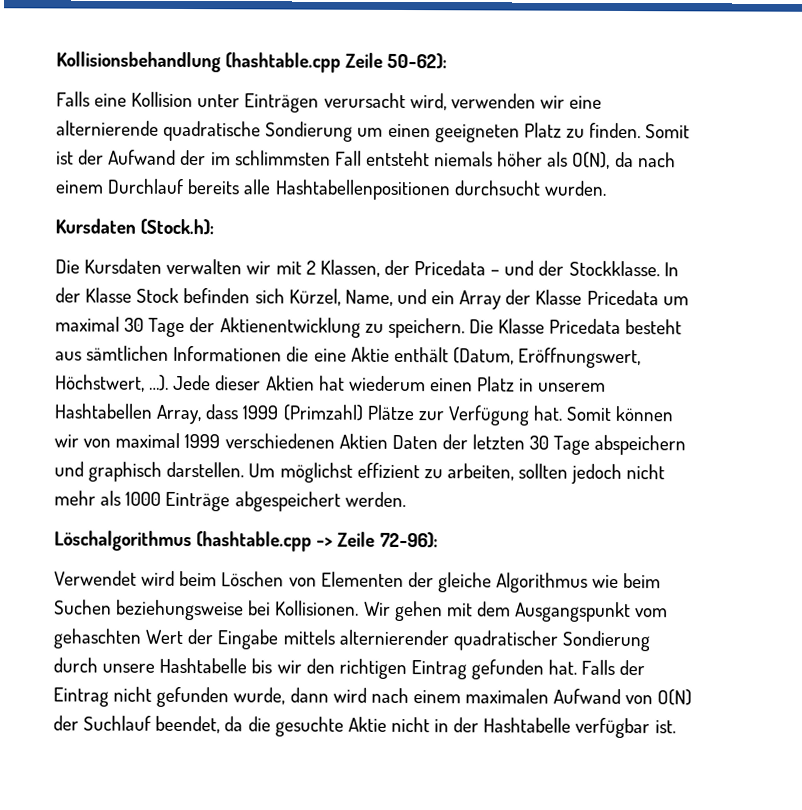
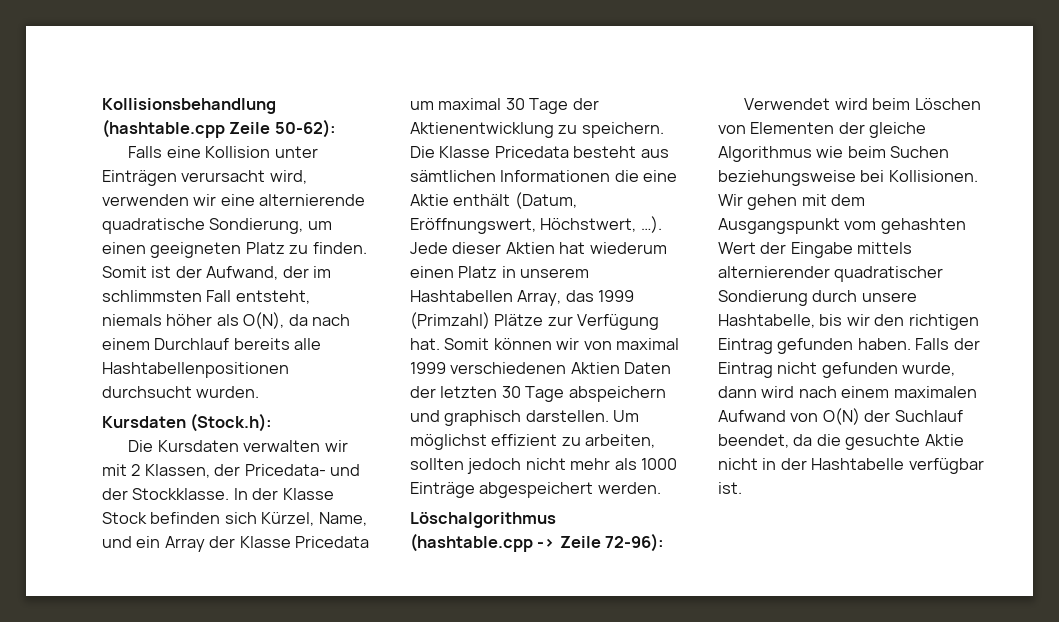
[265,121,354,142] Sondierung -> [209,218,304,234] Sondierung,
[108,149,177,165] Aufwand -> [206,266,279,280] Aufwand,
[365,150,430,167] entsteht -> [235,290,310,304] entsteht,
[414,260,501,276] Pricedata – -> [244,464,326,476] Pricedata-
[205,404,240,420] dass -> [565,290,594,302] das
[53,628,141,649] gehaschten -> [880,218,966,234] gehashten
[159,657,248,674] Hashtabelle -> [718,314,815,328] Hashtabelle,
[548,659,578,675] hat. -> [857,338,911,350] haben.

